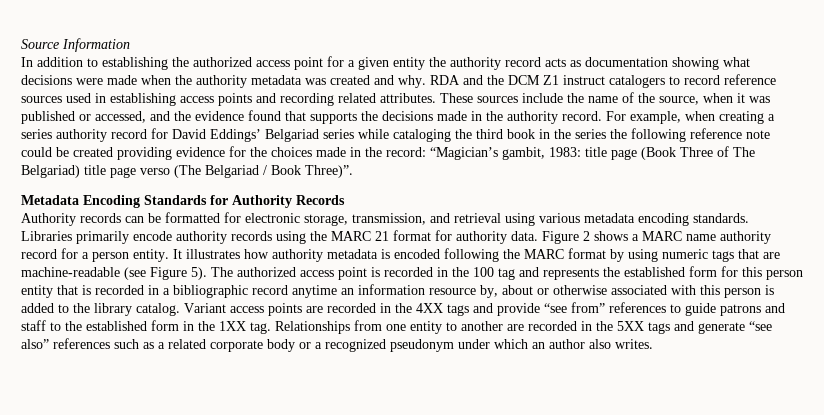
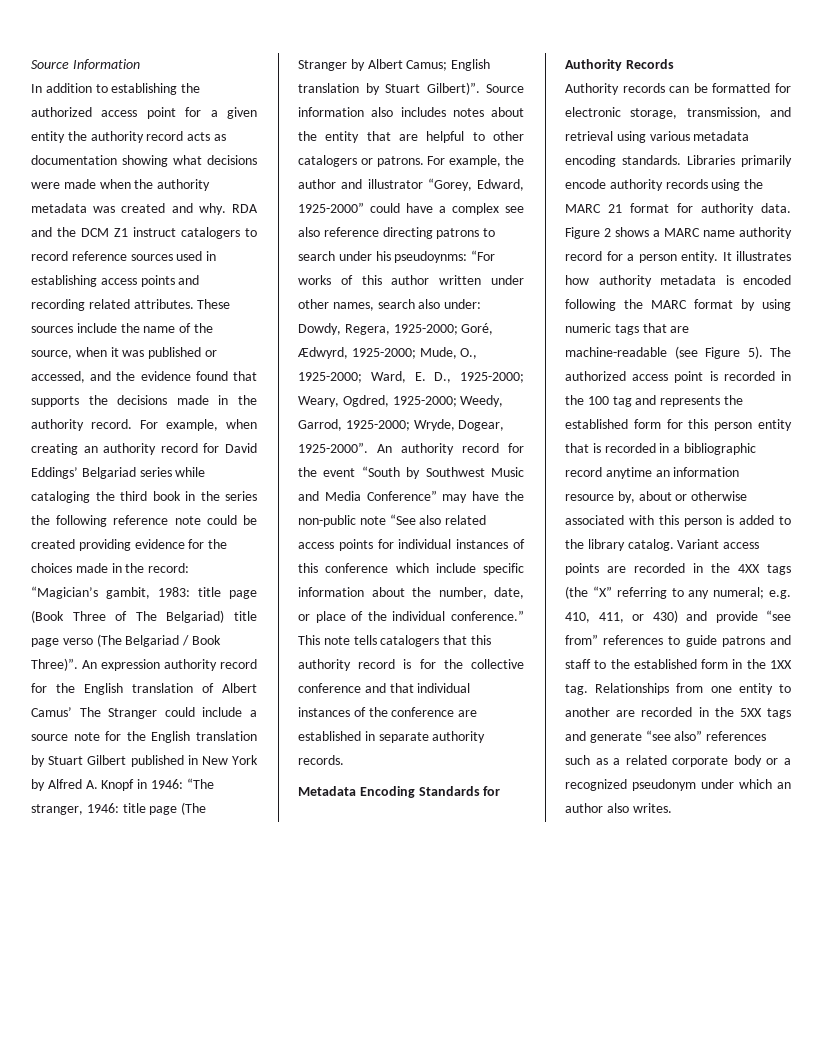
[768,114,775,121] [21,129,52,139] a series -> [83,446,98,453] an
(353, 171) none -> [82,659,257,671] [31,683,257,695] [31,707,257,719] [31,731,257,743] [31,755,258,767] [31,778,214,791] [31,802,207,815] [298,59,491,71] [298,82,524,95] [298,107,524,117] [298,131,524,143] [298,155,524,167] [298,178,524,191] [298,202,524,215] [298,227,496,239] [298,250,496,263] [298,275,524,285] [298,299,482,311] [298,323,494,335] [297,347,478,359] [298,371,524,383] [298,395,504,407] [298,419,505,431] [298,442,524,455] [298,466,524,479] [298,490,524,503] [298,514,487,527] [298,539,525,551] [298,563,524,575] [298,587,524,599] [298,610,524,623] [298,635,491,647] [298,659,524,671] [298,683,471,693] [298,707,478,717] [298,731,486,743] [298,755,344,765] An expression authority record for the English translation of Albert Camus’ The Stranger could include a source note for the English translation by Stuart Gilbert published in New York by Alfred A. Knopf in 1946: “The stranger, 1946: title page (The Stranger by Albert Camus; English translation by Stuart Gilbert)”. Source information also includes notes about the entity that are helpful to other catalogers or patrons. For example, the author and illustrator “Gorey, Edward, 1925-2000” could have a complex see also reference directing patrons to search under his pseudoynms: “For works of this author written under other names, search also under: Dowdy, Regera, 1925-2000; Goré, Ædwyrd, 1925-2000; Mude, O., 1925-2000; Ward, E. D., 1925-2000; Weary, Ogdred, 1925-2000; Weedy, Garrod, 1925-2000; Wryde, Dogear, 1925-2000”. An authority record for the event “South by Southwest Music and Media Conference” may have the non-public note “See also related access points for individual instances of this conference which include specific information about the number, date, or place of the individual conference.” This note tells catalogers that this authority record is for the collective conference and that individual instances of the conference are established in separate authority records.
(469, 310) none -> [565,586,791,599] [565,610,678,623] (the “X” referring to any numeral; e.g. 410, 411, or 430)

